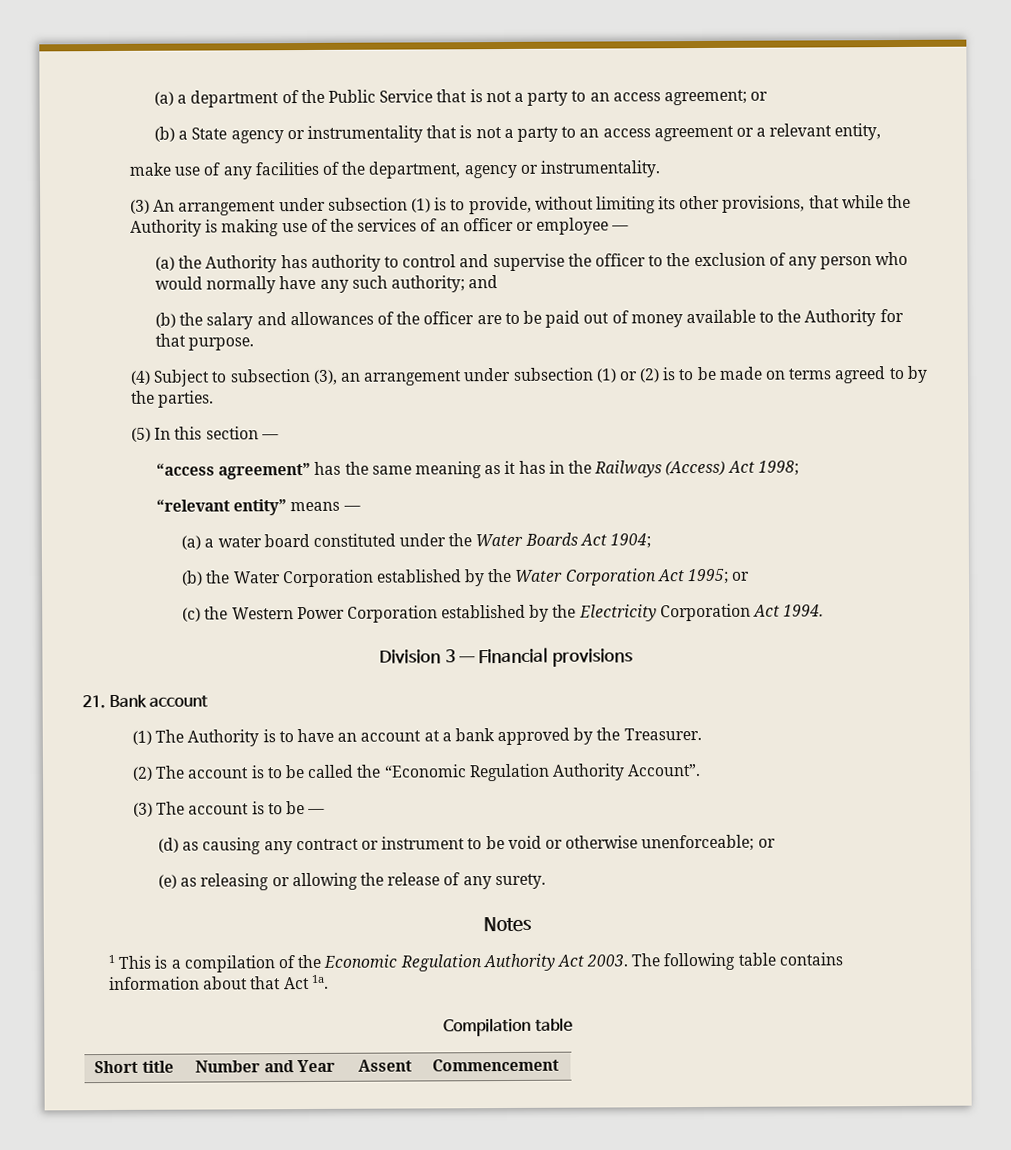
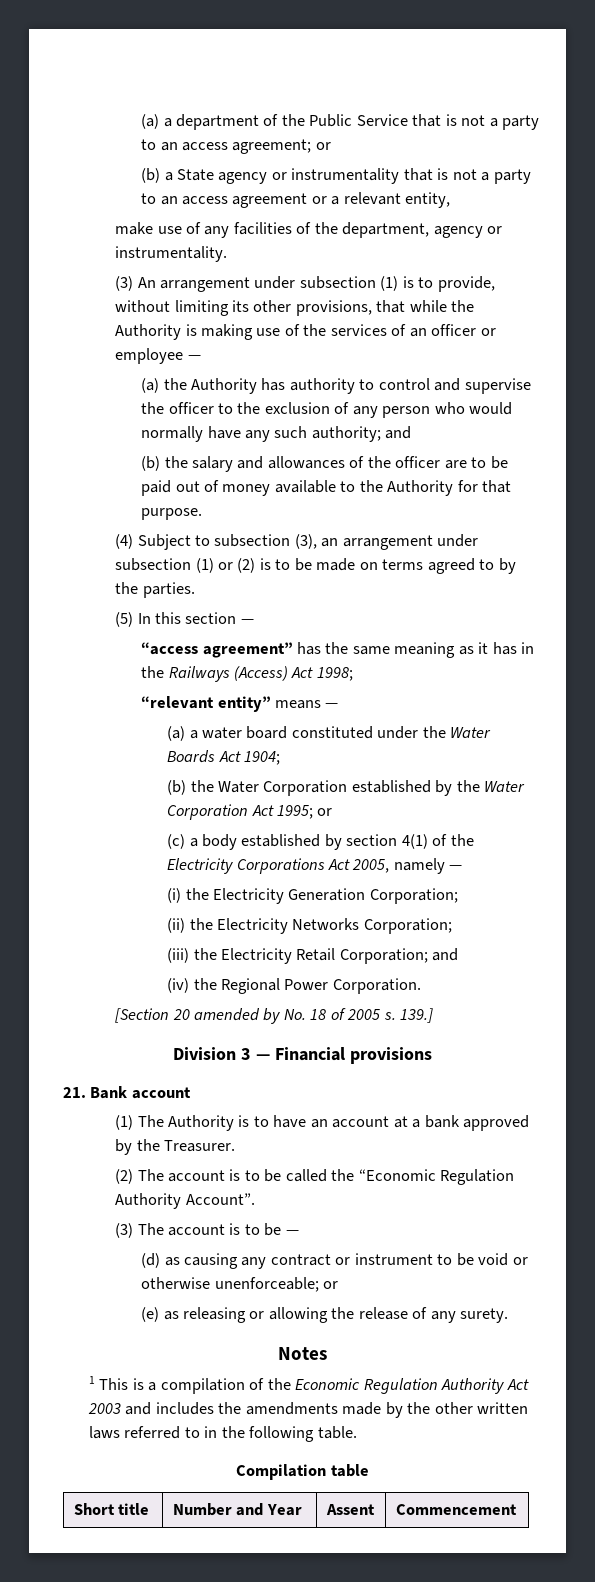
[204,603,825,623] the Western Power Corporation established by the Electricity Corporation Act 1994. -> [189,834,474,850] [167,858,463,874] [167,888,458,904] [167,918,452,934] [167,948,459,964] [167,978,421,994] [115,1008,434,1024] a body established by section 4(1) of the Electricity Corporations Act 2005, namely — // (i) the Electricity Generation Corporation; // (ii) the Electricity Networks Corporation; // (iii) the Electricity Retail Corporation; and // (iv) the Regional Power Corporation. // [Section 20 amended by No. 18 of 2005 s. 139.]
[586,952,843,971] [109,974,329,991] 2003. The following table contains information about that Act 1a. -> [88,1402,529,1418] [89,1426,357,1442] 2003 and includes the amendments made by the other written laws referred to in the following table.

